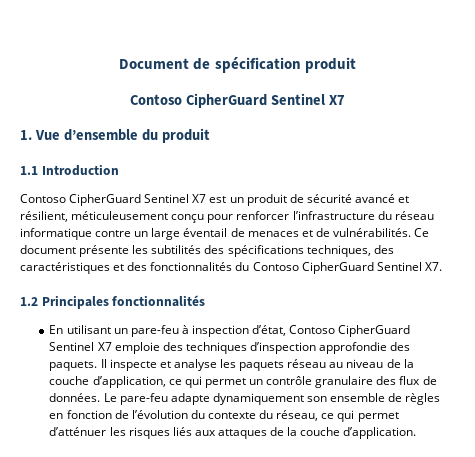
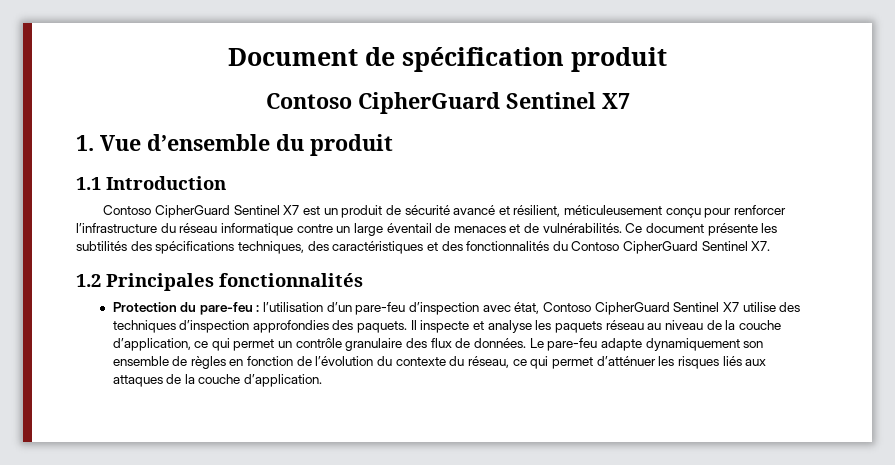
[49,325,411,337] [49,342,160,354] En utilisant un pare-feu à inspection d’état, Contoso CipherGuard Sentinel X7 emploie -> [112,302,776,315] Protection du pare-feu : l’utilisation d’un pare-feu d’inspection avec état, Contoso CipherGuard Sentinel X7 utilise
[319,342,388,354] approfondie -> [252,320,329,333] approfondies

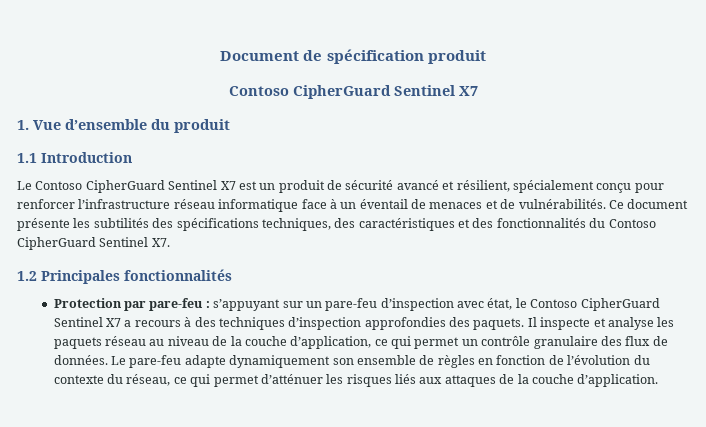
(226, 183) none -> [17,181,32,190] Le
[564,205,663,215] méticuleusement -> [512,180,594,193] spécialement
[160,223,176,233] du -> (171, 204) none
[296,223,383,236] contre un large -> [301,199,357,209] face à un
[180,302,197,312] du -> [124,301,147,311] par
[263,302,352,312] l’utilisation d’un -> [213,299,322,311] s’appuyant sur un
[542,302,776,315] Contoso CipherGuard Sentinel X7 utilise -> [515,298,660,311] [53,317,192,327] le Contoso CipherGuard Sentinel X7 a recours à

